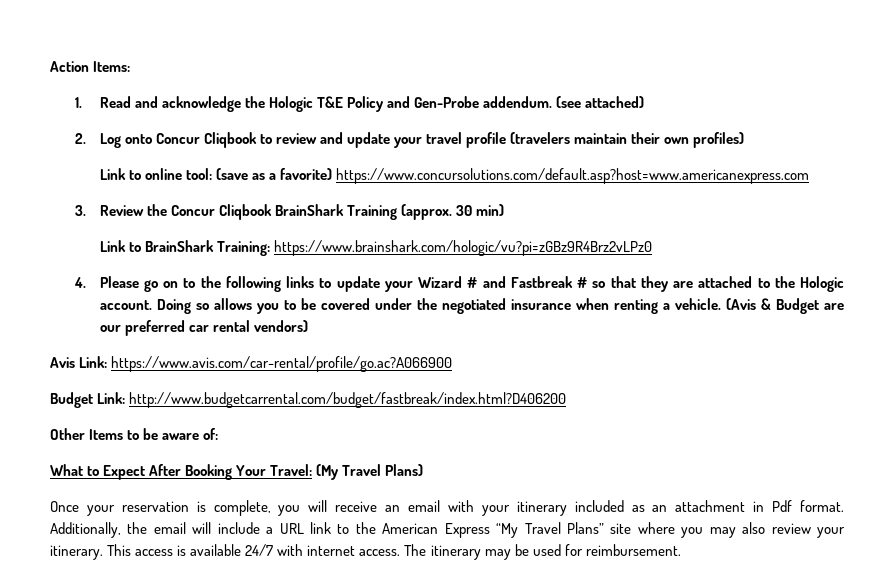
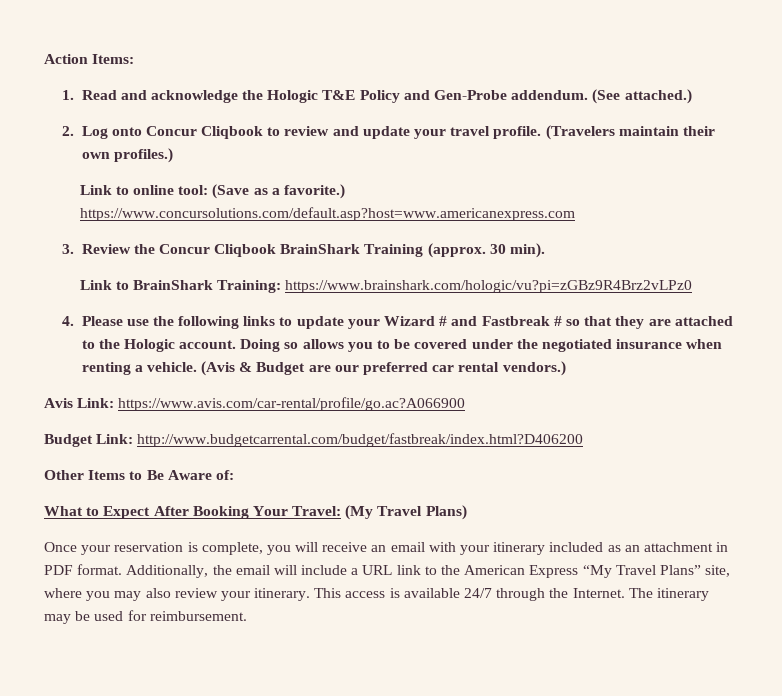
[556,96,645,108] (see attached) -> [592,89,692,104] (See attached.)
[466,132,571,148] profile (travelers -> [493,125,615,140] profile. (Travelers
[693,132,745,148] profiles) -> [113,148,173,163] profiles.)
[215,168,248,180] (save -> [212,184,250,199] (Save
[280,168,333,180] favorite) -> [283,184,345,199] favorite.)
[476,204,505,216] min) -> [510,243,546,258] min).
[143,278,196,292] go on to -> [126,319,149,326] use
[253,320,308,332] vendors) -> [502,361,566,376] vendors.)
[143,428,200,440] be aware -> [146,470,212,480] Be Aware
[772,500,793,512] Pdf -> [44,565,73,575] PDF
[610,523,632,534] site -> [705,565,731,577] site,
[277,544,401,556] with internet access. -> [496,588,625,601] through the Internet.

